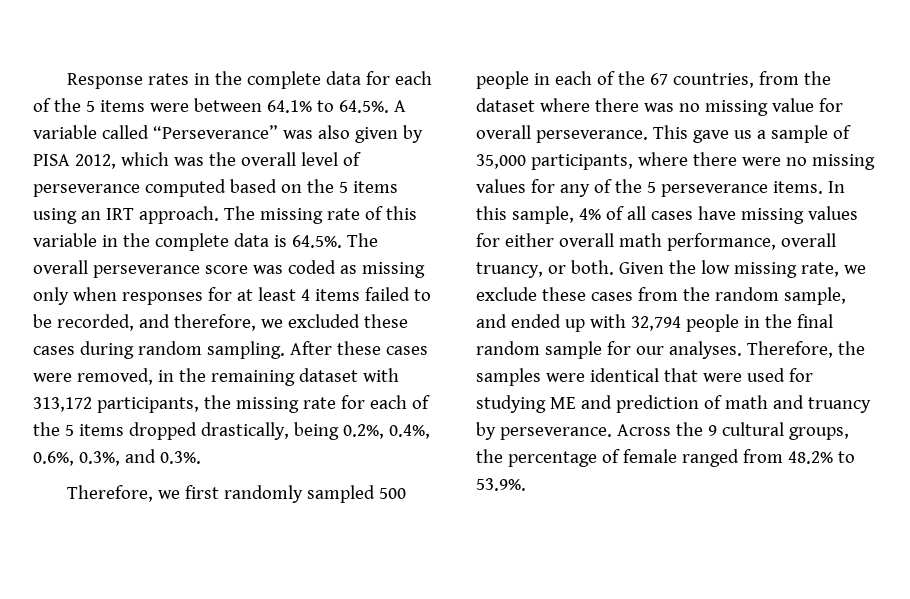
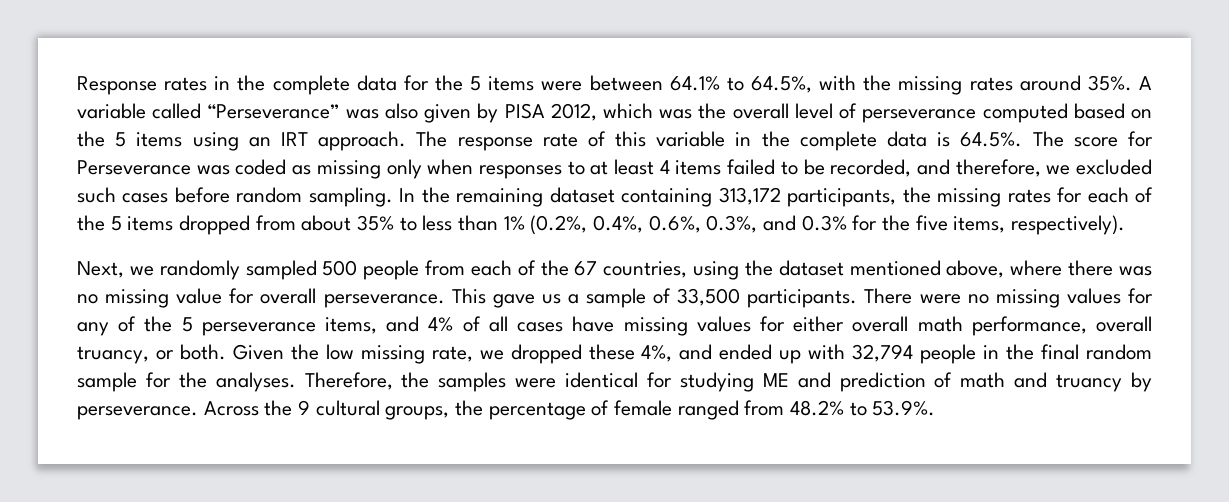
[394,71,432,85] [33,98,51,112] each of -> (429, 83) none
[338,100,389,113] 64.5%. -> [751,75,1132,95] 64.5%, with the missing rates around 35%.
[259,208,323,224] missing -> [457,137,533,151] response
[33,260,248,278] overall perseverance score -> [1073,131,1153,147] [77,160,191,175] score for Perseverance
[207,287,232,301] for -> [567,161,585,175] to
[363,314,408,328] [33,341,428,359] [33,368,174,385] these cases during random sampling. After these cases were removed, in -> [77,187,416,207] such cases before random sampling. In
[362,368,399,382] with -> [621,188,713,207] containing
[302,397,336,409] rate -> [1007,189,1051,203] rates
[200,422,430,440] [33,449,201,466] [66,485,219,502] drastically, being 0.2%, 0.4%, 0.6%, 0.3%, and 0.3%. // Therefore, we first -> [255,215,1126,235] [77,261,154,278] from about 35% to less than 1% (0.2%, 0.4%, 0.6%, 0.3%, and 0.3% for the five items, respectively). // Next, we
[533,73,550,85] in -> [425,260,466,276] from
[758,71,799,85] from -> [693,261,740,280] using
(535, 105) none -> [849,260,1005,278] mentioned above,
[476,152,737,170] 35,000 participants, where there -> [677,288,913,308] 33,500 participants. There
[772,181,845,194] [476,206,574,224] items. In this sample, -> [325,316,420,334] items, and
[476,287,846,305] exclude these cases from the random sample, -> [510,344,673,364] dropped these 4%,
[635,346,664,355] our -> [178,372,207,388] the
[663,368,785,382] that were used -> (639, 380) none

